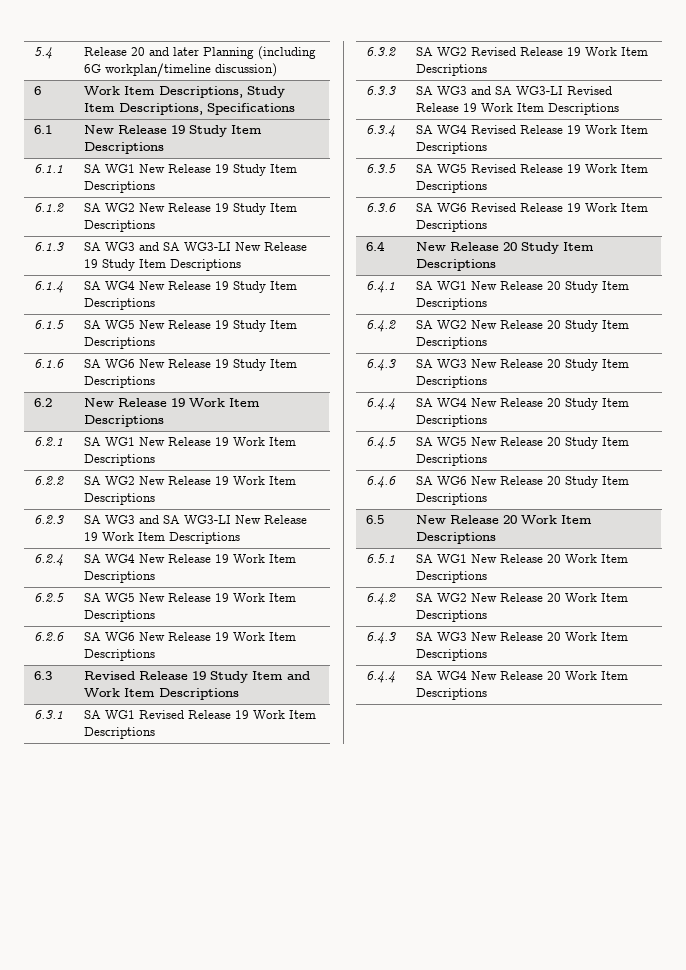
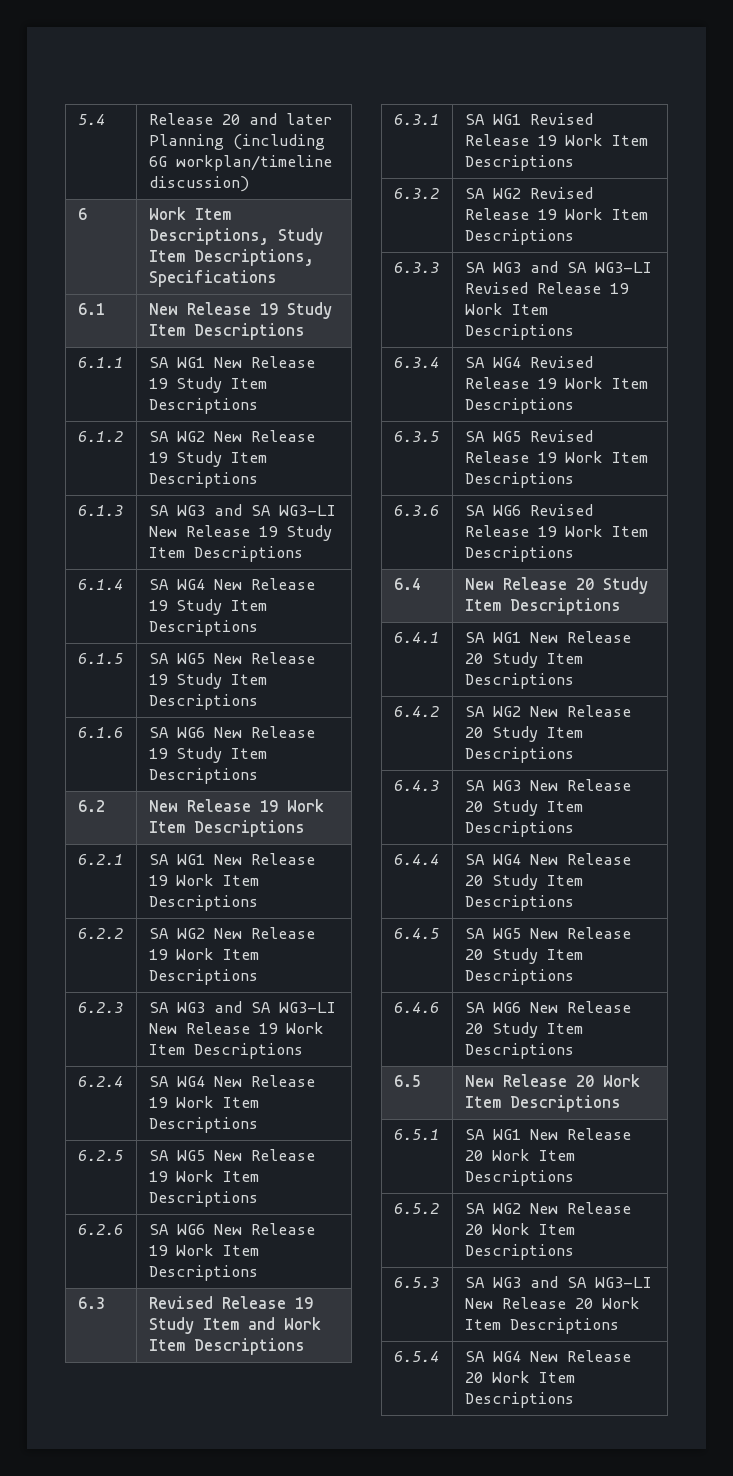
[366,593,397,605] 6.4.2 -> [393,1203,439,1214] 6.5.2
[366,632,397,644] [416,632,629,641] [416,649,488,661] [366,671,396,683] 6.4.3 | SA WG3 New Release 20 Work Item Descriptions // 6.4.4 -> [393,1277,439,1288] [464,1276,652,1288] [464,1297,640,1309] [464,1318,619,1334] [393,1351,439,1362] 6.5.3 | SA WG3 and SA WG3-LI New Release 20 Work Item Descriptions // 6.5.4

